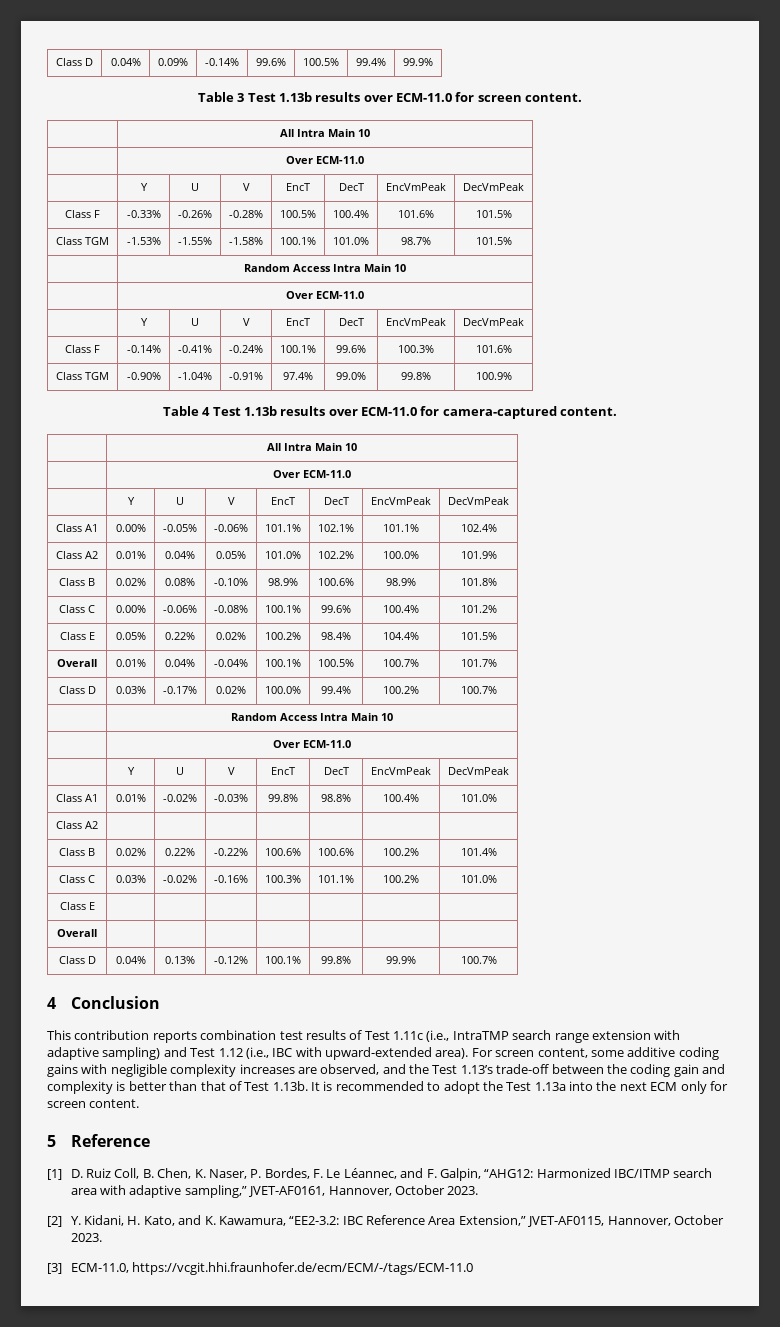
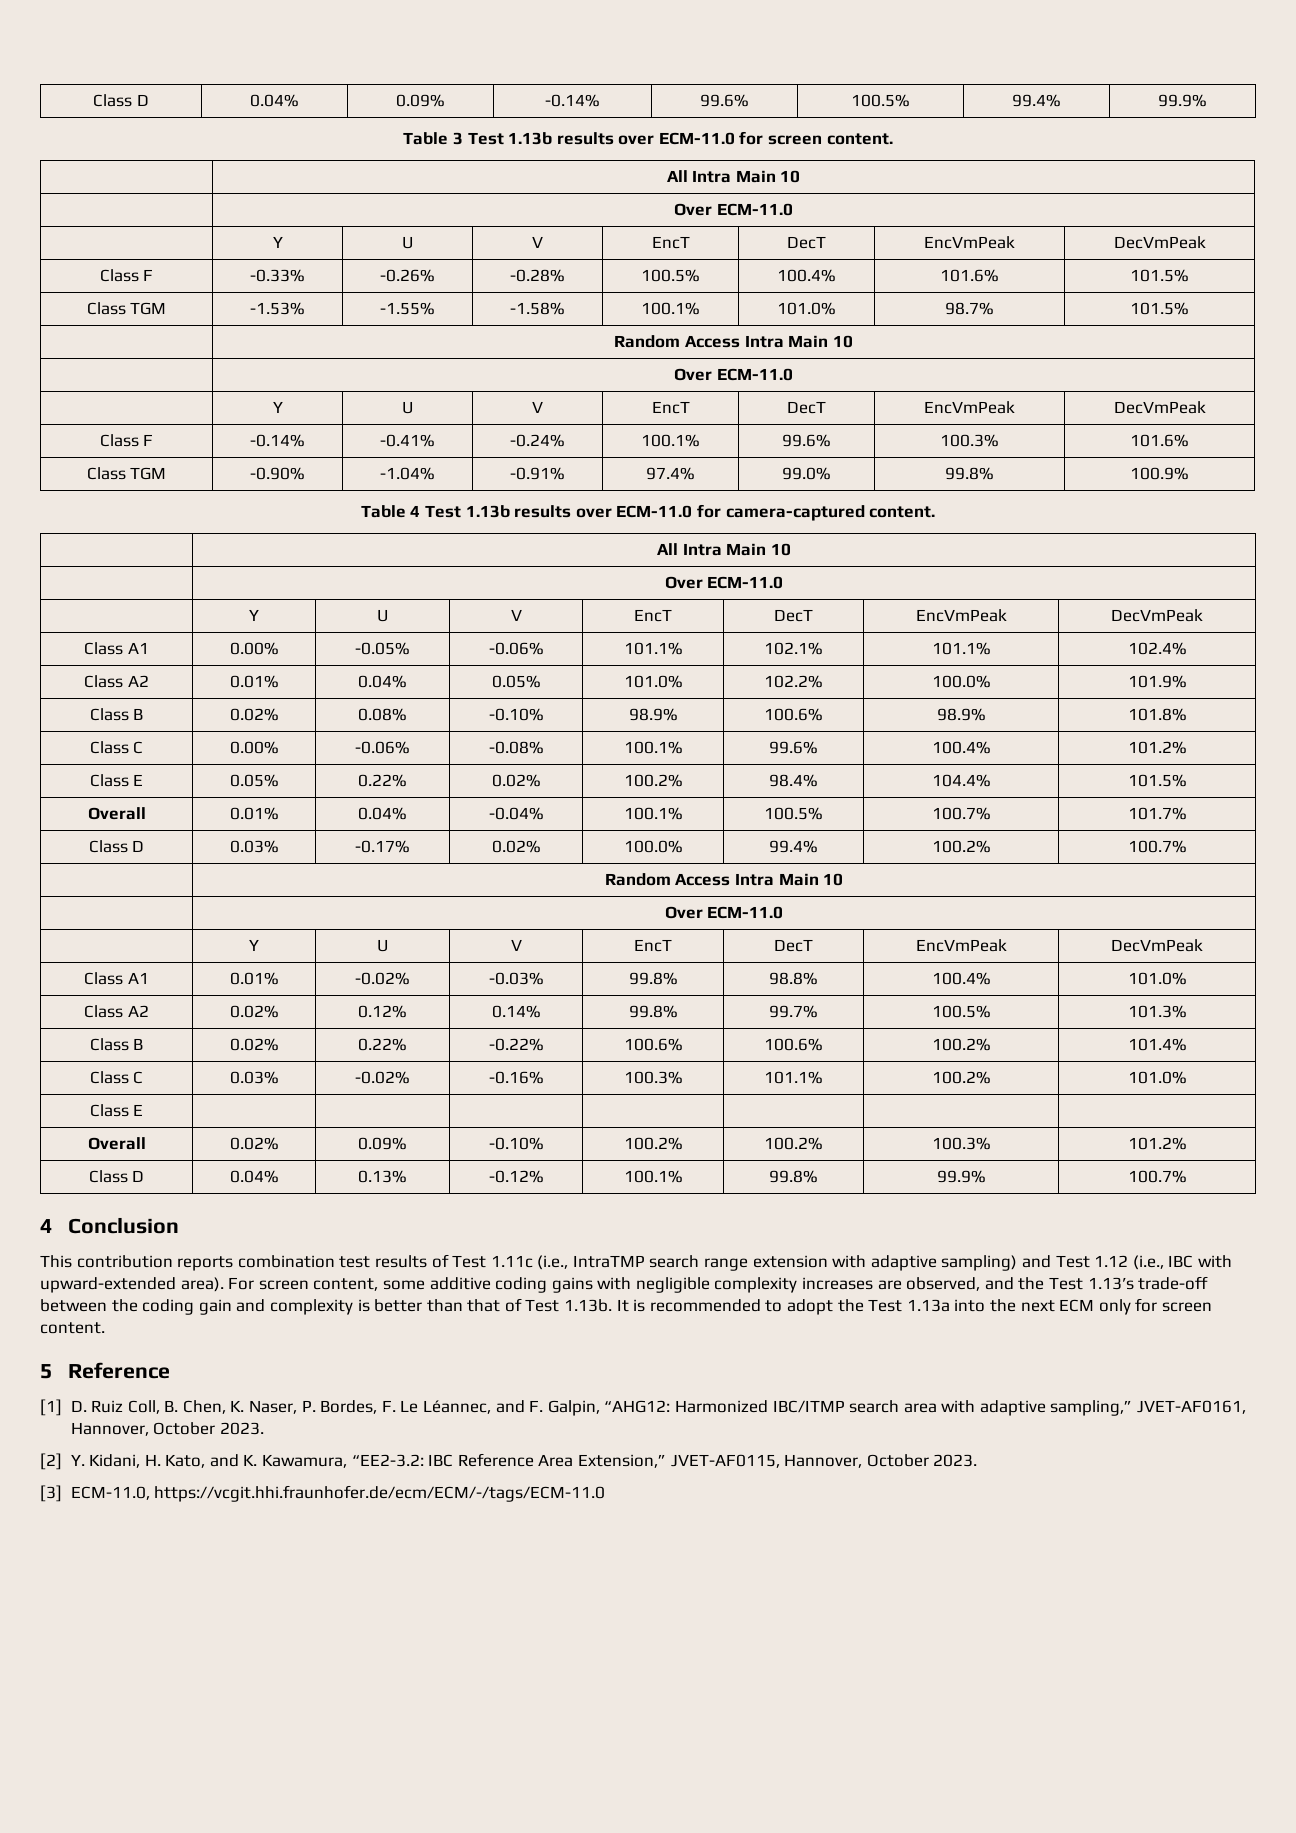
(98, 825) | | | | | | -> [229,1005,279,1018] [358,1005,407,1018] [491,1005,541,1018] [628,1005,678,1018] [769,1005,818,1018] [931,1005,991,1018] [1127,1005,1187,1018] 0.02% | 0.12% | 0.14% | 99.8% | 99.7% | 100.5% | 101.3%
(97, 933) | | | | | | -> [229,1137,279,1150] [358,1137,407,1150] [488,1137,544,1150] [623,1137,683,1150] [764,1137,823,1150] [931,1137,991,1150] [1127,1137,1187,1150] 0.02% | 0.09% | -0.10% | 100.2% | 100.2% | 100.3% | 101.2%

